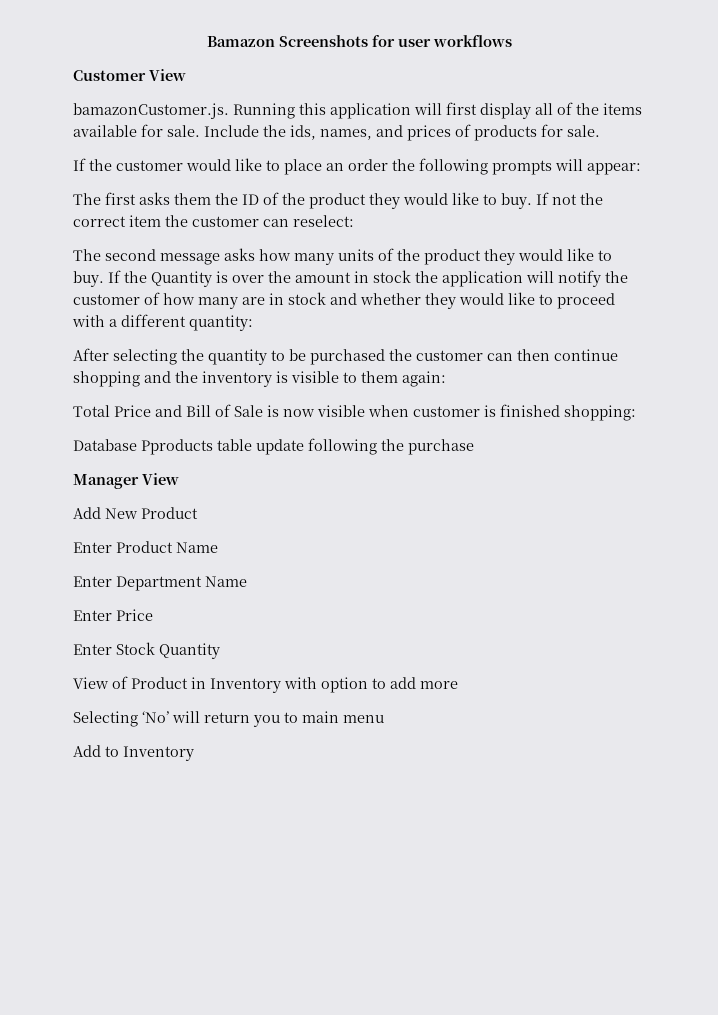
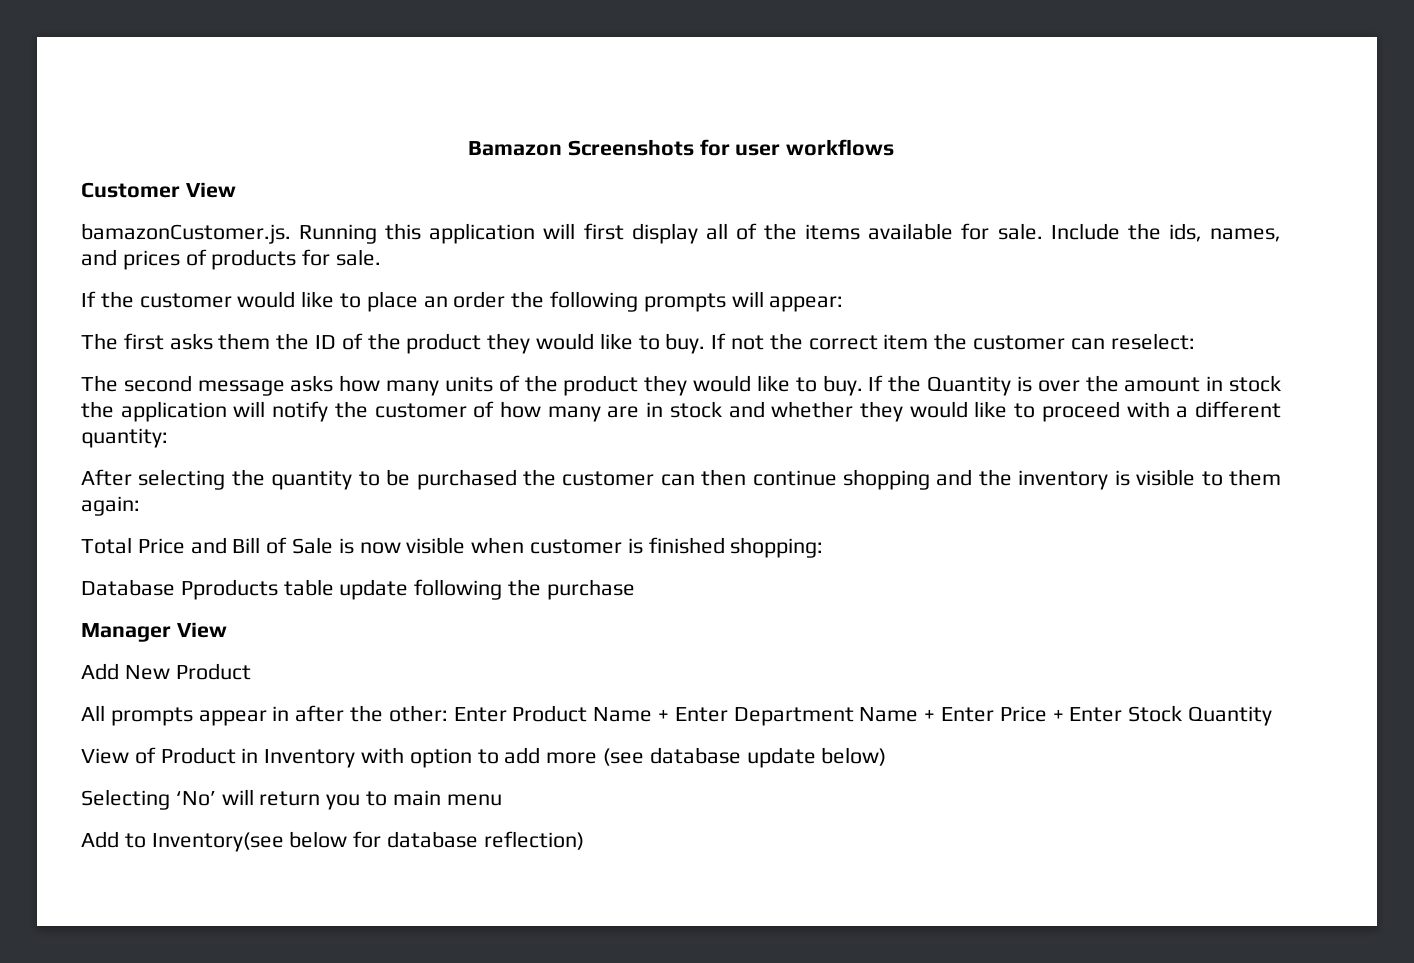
(198, 513) none -> [81,705,448,726] All prompts appear in after the other:
(218, 547) // -> [658,709,670,721] +
(247, 581) // -> [924,709,936,721] +
(153, 615) // -> [1052,709,1064,721] +
(458, 685) none -> [603,747,887,768] (see database update below)
[123,746,194,761] Inventory -> [151,831,584,852] Inventory(see below for database reflection)

